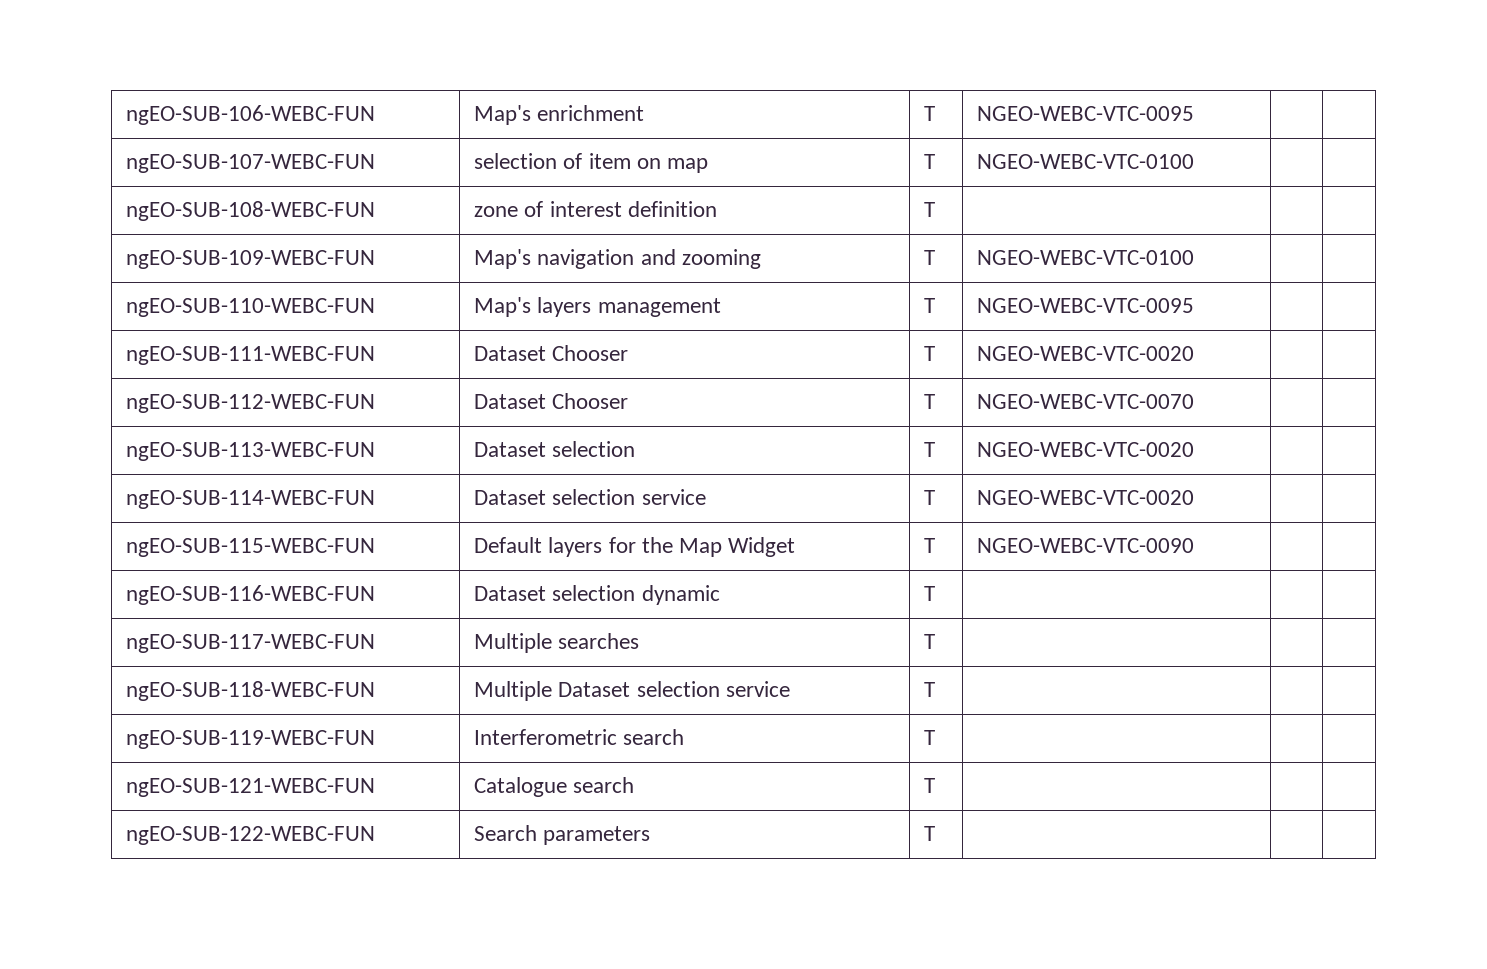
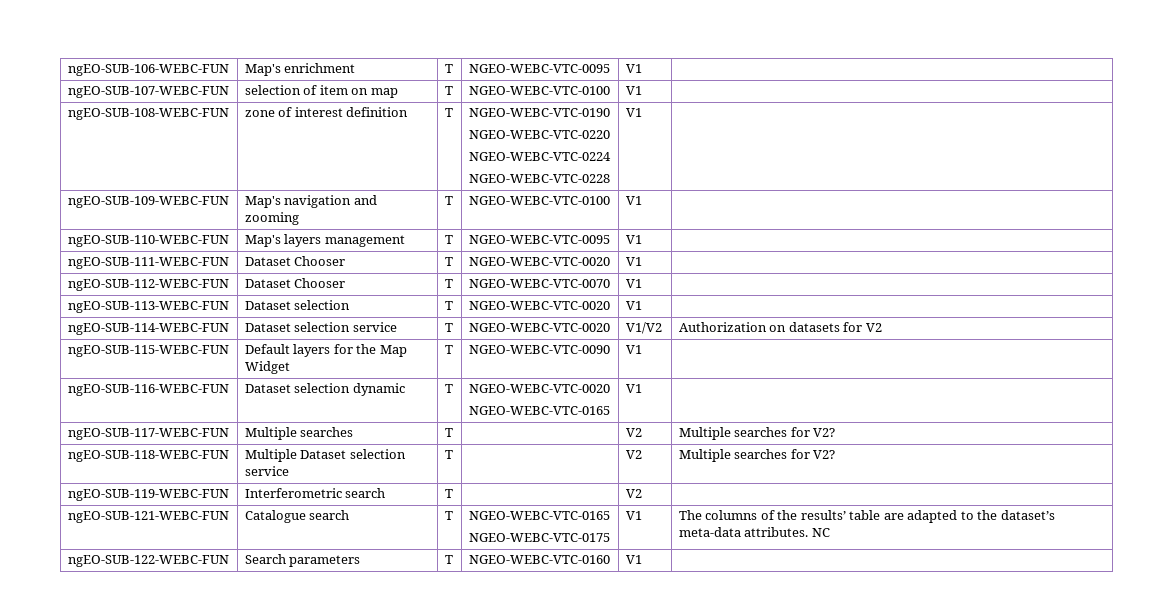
(1195, 113) none -> [625,64,642,73] V1
(1195, 161) none -> [625,86,642,95] V1
(936, 209) | -> [468,108,610,117] [468,130,610,139] [468,152,611,161] [468,174,610,183] [625,108,642,117] NGEO-WEBC-VTC-0190 // NGEO-WEBC-VTC-0220 // NGEO-WEBC-VTC-0224 // NGEO-WEBC-VTC-0228 | V1
(1195, 257) none -> [625,196,642,205] V1
(1195, 305) none -> [625,235,642,244] V1
(1195, 353) none -> [625,257,642,266] V1
(1195, 401) none -> [625,279,642,288] V1
(1195, 449) none -> [625,301,642,310] V1
(1195, 497) | -> [625,322,662,334] [678,322,882,332] V1/V2 | Authorization on datasets for V2
(1195, 545) none -> [625,345,642,354] V1
(936, 593) | -> [468,384,610,393] [468,406,610,415] [625,384,642,393] NGEO-WEBC-VTC-0020 // NGEO-WEBC-VTC-0165 | V1
(936, 641) | -> [625,428,642,437] [678,427,836,440] V2 | Multiple searches for V2?
(936, 689) | -> [625,450,642,459] [678,449,836,462] V2 | Multiple searches for V2?
(936, 737) none -> [625,489,642,498] V2
(936, 785) | | -> [468,511,610,520] [468,533,610,542] [625,511,642,520] [678,510,1055,523] [678,527,830,537] NGEO-WEBC-VTC-0165 // NGEO-WEBC-VTC-0175 | V1 | The columns of the results’ table are adapted to the dataset’s meta-data attributes. NC
(936, 833) | -> [468,555,610,564] [625,555,642,564] NGEO-WEBC-VTC-0160 | V1

